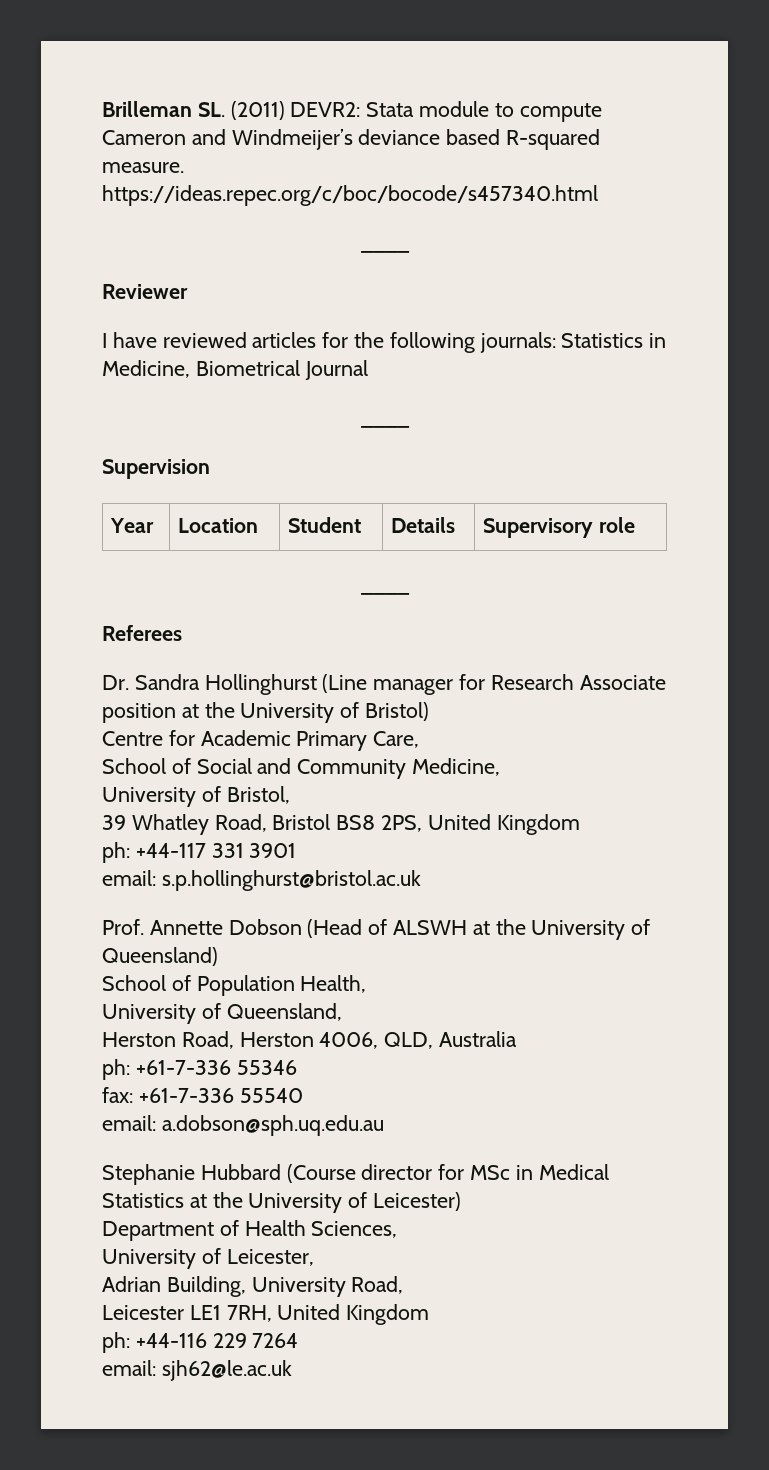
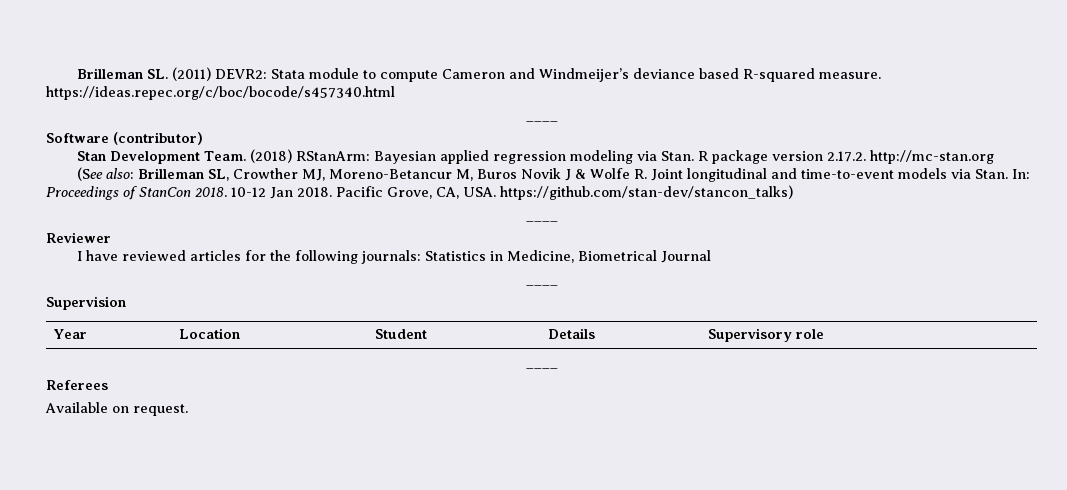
(410, 251) none -> [46,132,203,145] [77,149,995,164] [77,167,1031,182] [46,185,793,200] [525,220,558,222] // Software (contributor) // Stan Development Team. (2018) RStanArm: Bayesian applied regression modeling via Stan. R package version 2.17.2. http://mc-stan.org // (See also: Brilleman SL, Crowther MJ, Moreno-Betancur M, Buros Novik J & Wolfe R. Joint longitudinal and time-to-event models via Stan. In: Proceedings of StanCon 2018. 10-12 Jan 2018. Pacific Grove, CA, USA. https://github.com/stan-dev/stancon_talks) // ____
[102,674,666,695] [102,702,430,723] [102,730,420,751] [102,758,501,779] [102,786,290,807] [102,814,580,835] [102,842,297,863] [102,870,421,891] [102,919,651,940] [102,947,218,966] [102,975,367,996] [102,1003,342,1024] [102,1031,518,1049] [102,1059,297,1080] [102,1087,303,1103] [102,1115,384,1136] [102,1164,609,1185] [102,1192,462,1213] [102,1220,398,1241] [102,1248,314,1269] [102,1276,404,1297] [102,1304,430,1325] [102,1332,299,1353] [102,1360,292,1381] Dr. Sandra Hollinghurst (Line manager for Research Associate position at the University of Bristol) // Centre for Academic Primary Care, // School of Social and Community Medicine, // University of Bristol, // 39 Whatley Road, Bristol BS8 2PS, United Kingdom // ph: +44-117 331 3901 // email: s.p.hollinghurst@bristol.ac.uk // Prof. Annette Dobson (Head of ALSWH at the University of Queensland) // School of Population Health, // University of Queensland, // Herston Road, Herston 4006, QLD, Australia // ph: +61-7-336 55346 // fax: +61-7-336 55540 // email: a.dobson@sph.uq.edu.au // Stephanie Hubbard (Course director for MSc in Medical Statistics at the University of Leicester) // Department of Health Sciences, // University of Leicester, // Adrian Building, University Road, // Leicester LE1 7RH, United Kingdom // ph: +44-116 229 7264 // email: sjh62@le.ac.uk -> [45,402,188,416] Available on request.

